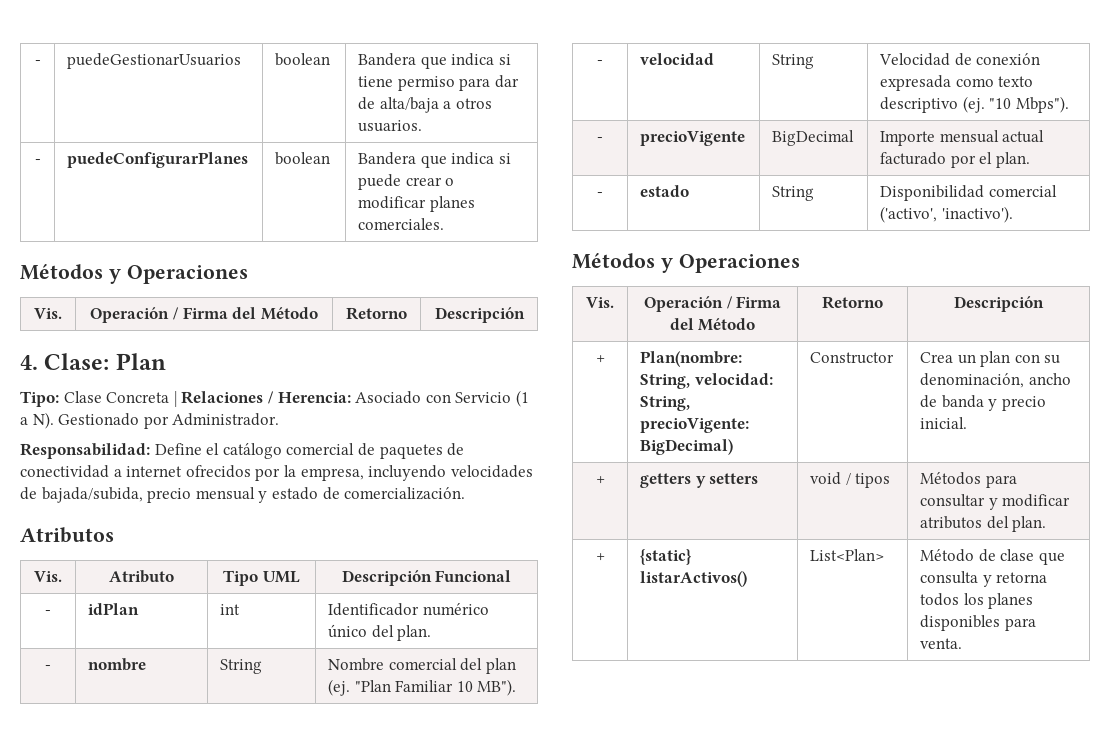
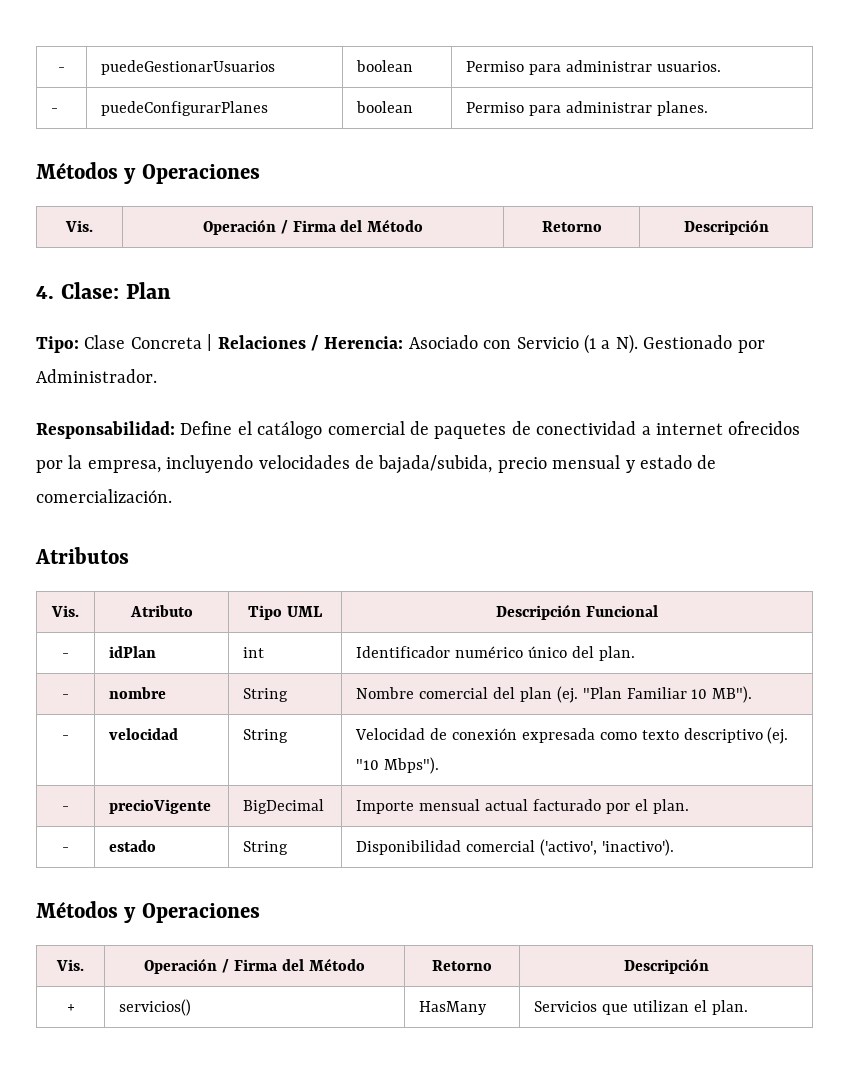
[358,53,511,69] [358,75,519,91] [358,97,492,113] [358,120,423,132] [34,159,41,164] [67,152,249,168] [275,152,331,165] [358,152,511,168] [358,174,455,190] [358,196,475,212] [358,218,445,230] Bandera que indica si tiene permiso para dar de alta/baja a otros usuarios. // - | puedeConfigurarPlanes | boolean | Bandera que indica si puede crear o modificar planes comerciales. -> [466,60,722,75] [51,108,59,113] [101,101,269,116] [356,101,414,113] [466,101,709,116] Permiso para administrar usuarios. // - | puedeConfigurarPlanes | boolean | Permiso para administrar planes.
[640,351,743,367] [640,373,773,389] [640,396,691,411] [640,418,750,433] [640,439,734,455] [810,352,895,364] [920,351,1061,367] [920,373,1071,388] [920,395,1046,411] [920,417,968,429] [595,476,605,484] [640,473,759,488] [810,472,891,488] [920,472,1017,488] [920,494,1071,510] [920,516,1047,532] [595,553,605,561] [640,549,693,565] [640,571,748,587] [810,549,885,561] [920,549,1065,565] [920,571,1048,587] [920,593,1034,609] [920,615,1036,631] [920,638,963,649] Plan(nombre: String, velocidad: String, precioVigente: BigDecimal) | Constructor | Crea un plan con su denominación, ancho de banda y precio inicial. // + | getters y setters | void / tipos | Métodos para consultar y modificar atributos del plan. // + | {static} listarActivos() | List<Plan> | Método de clase que consulta y retorna todos los planes disponibles para venta. -> [119,999,192,1016] [419,1001,488,1015] [534,1000,748,1015] servicios() | HasMany | Servicios que utilizan el plan.

